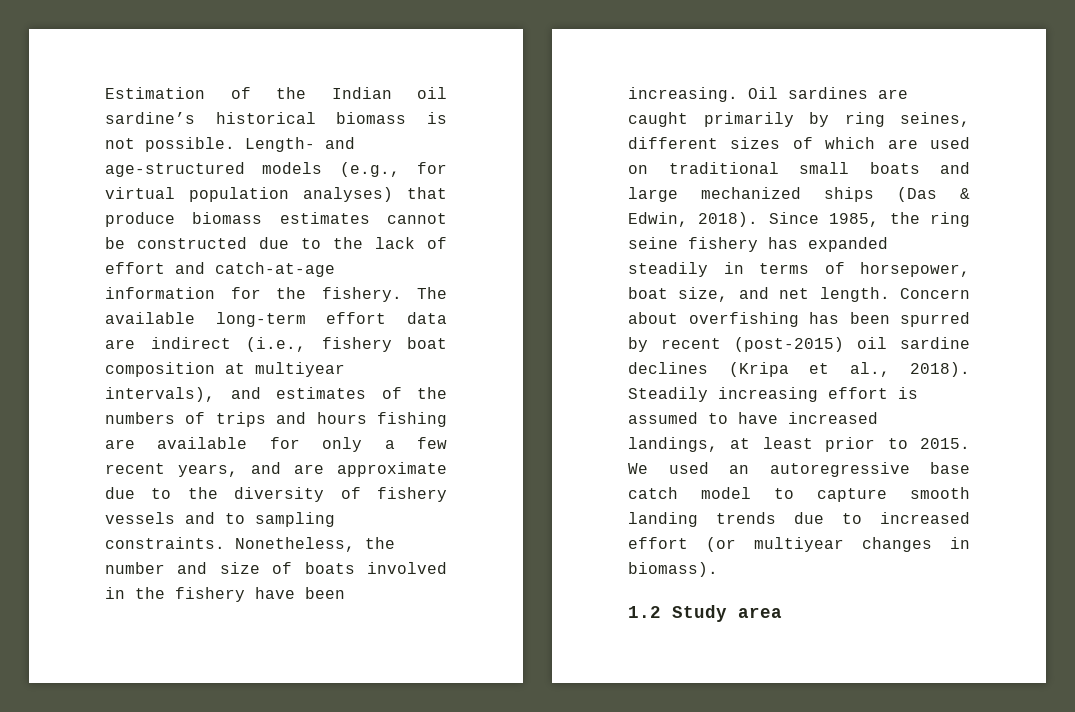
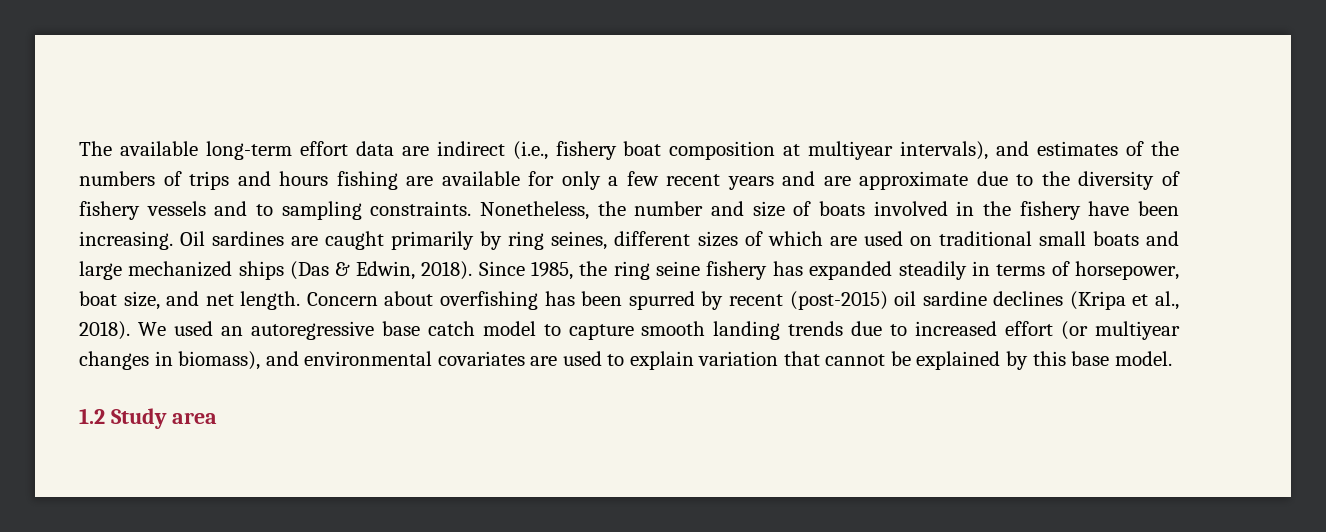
[105,87,447,99] [105,112,447,124] [105,137,355,152] [105,162,447,177] [105,187,447,202] [105,212,447,227] [105,237,447,249] [105,262,335,277] [105,287,402,302] Estimation of the Indian oil sardine’s historical biomass is not possible. Length- and age-structured models (e.g., for virtual population analyses) that produce biomass estimates cannot be constructed due to the lack of effort and catch-at-age information for the fishery. -> (79, 148) none
[178,464,238,477] years, -> [727,176,774,190] years
[628,387,918,402] [628,412,878,424] [628,437,970,452] Steadily increasing effort is assumed to have increased landings, at least prior to 2015. -> (130, 330) none
[628,562,718,577] biomass). -> [178,351,1172,370] biomass), and environmental covariates are used to explain variation that cannot be explained by this base model.

